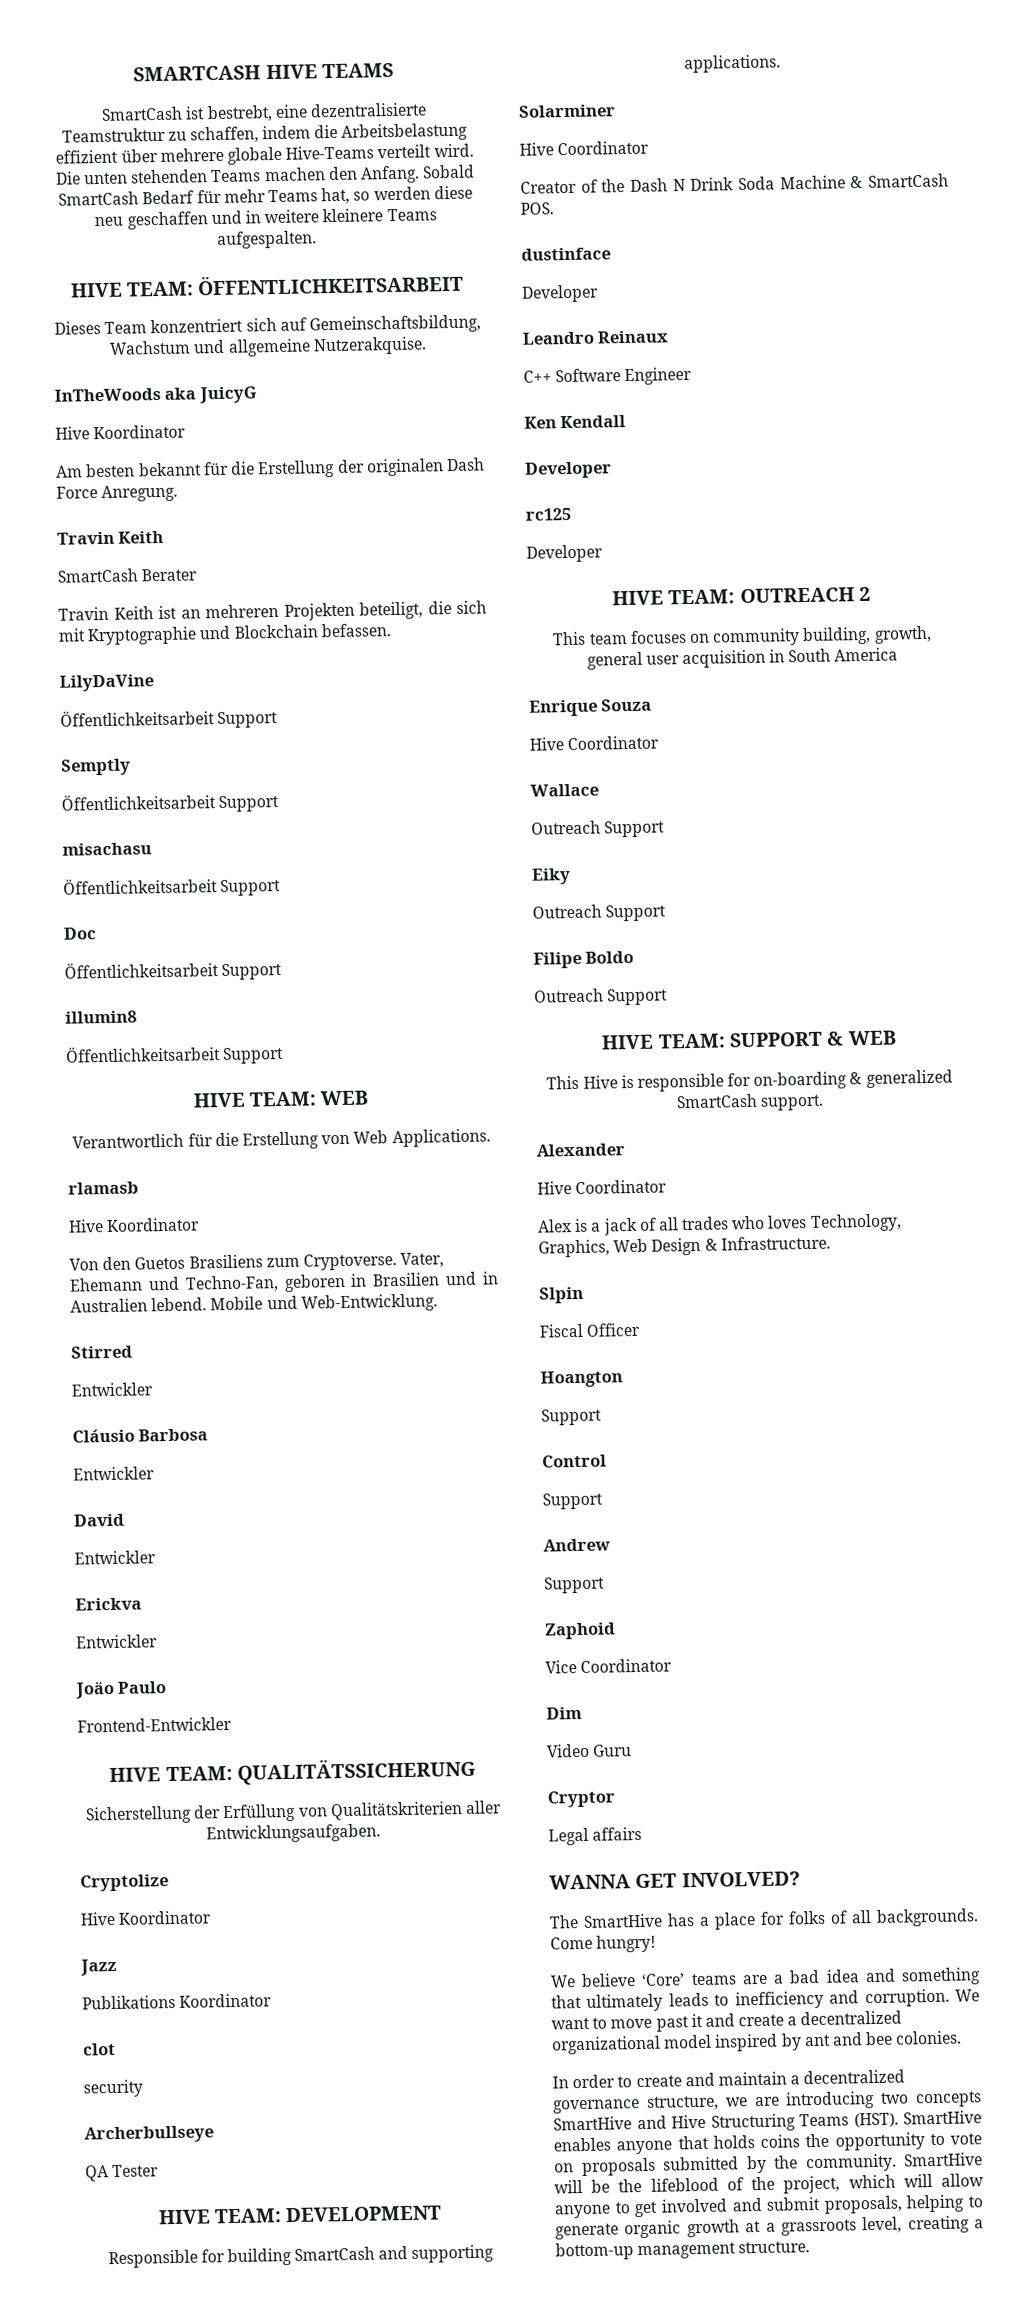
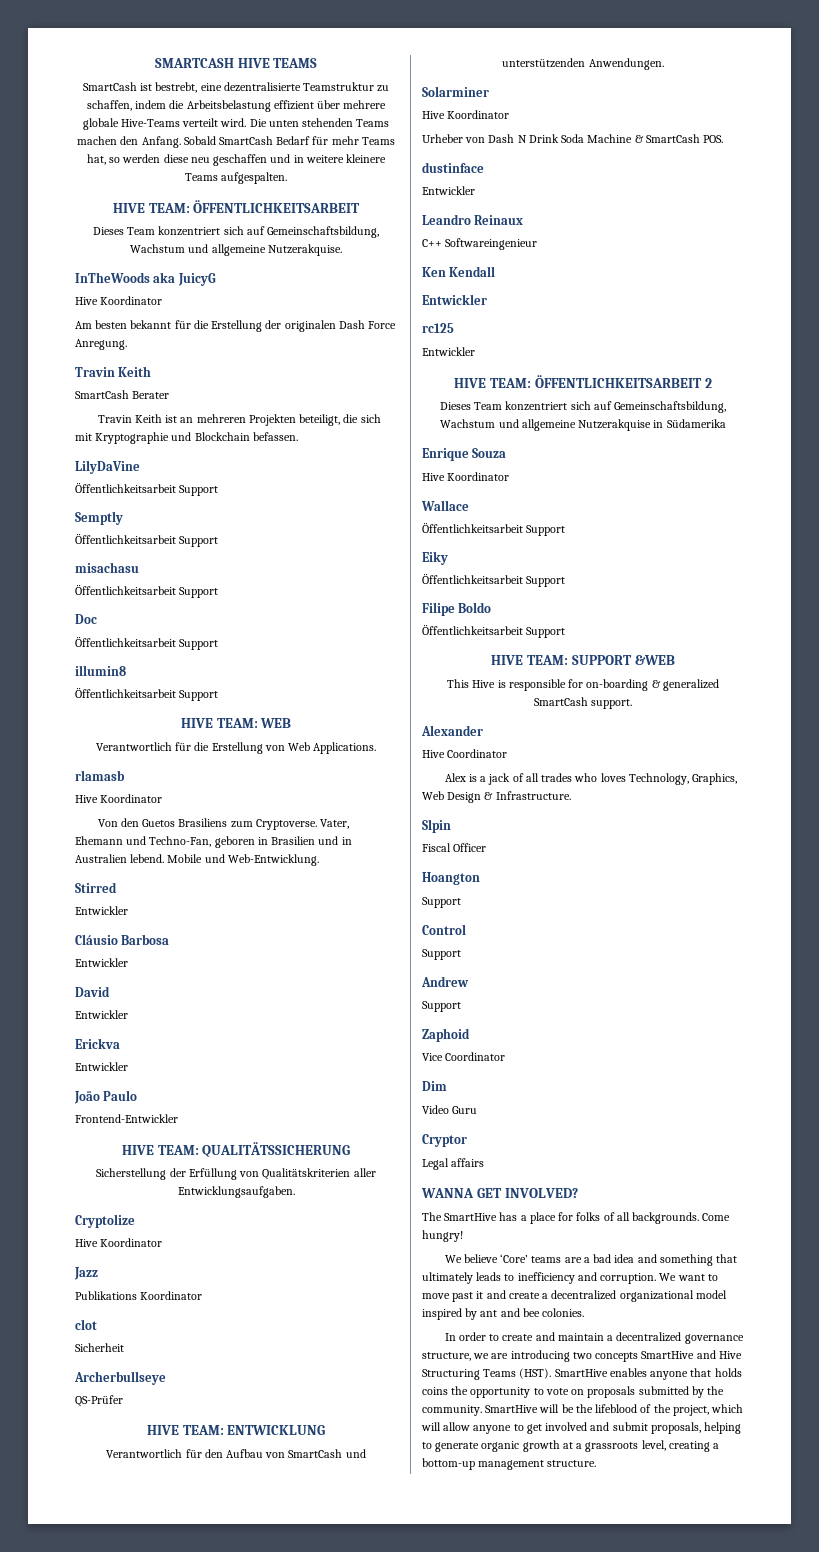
[83,2079,143,2098] security -> [75,1343,124,1352] Sicherheit
[85,2164,160,2182] [157,2205,443,2225] [107,2244,495,2269] [684,54,781,73] [518,104,616,118] [519,140,650,156] [520,178,626,194] QA Tester // HIVE TEAM: DEVELOPMENT // Responsible for building SmartCash and supporting applications. // Solarminer // Hive Coordinator // Creator of the -> [75,1395,123,1407] [146,1425,326,1435] [106,1449,366,1458] [502,58,664,70] [422,86,489,97] [422,110,510,119] [422,134,486,143] QS-Prüfer // HIVE TEAM: ENTWICKLUNG // Verantwortlich für den Aufbau von SmartCash und unterstützenden Anwendungen. // Solarminer // Hive Koordinator // Urheber von
[522,284,599,303] Developer -> [422,186,475,195] Entwickler
[555,366,693,386] Software Engineer -> [445,238,538,250] Softwareingenieur
[525,461,612,479] Developer -> [422,294,487,305] Entwickler
[526,544,603,563] [612,587,855,606] Developer // HIVE TEAM: OUTREACH -> [422,347,475,356] [454,375,702,388] Entwickler // HIVE TEAM: ÖFFENTLICHKEITSARBEIT
[552,625,932,647] [586,647,899,670] This team focuses on community building, growth, general user acquisition in South America -> [439,401,727,413] [440,419,726,431] Dieses Team konzentriert sich auf Gemeinschaftsbildung, Wachstum und allgemeine Nutzerakquise in Südamerika
[567,735,660,751] Coordinator -> [447,472,510,481] Koordinator
[531,820,601,835] Outreach -> [422,522,523,533] Öffentlichkeitsarbeit
[532,904,602,919] Outreach -> [422,573,523,584] Öffentlichkeitsarbeit
[534,988,604,1003] Outreach -> [422,624,523,635] Öffentlichkeitsarbeit
[826,1030,897,1046] & WEB -> [634,655,675,665] &WEB

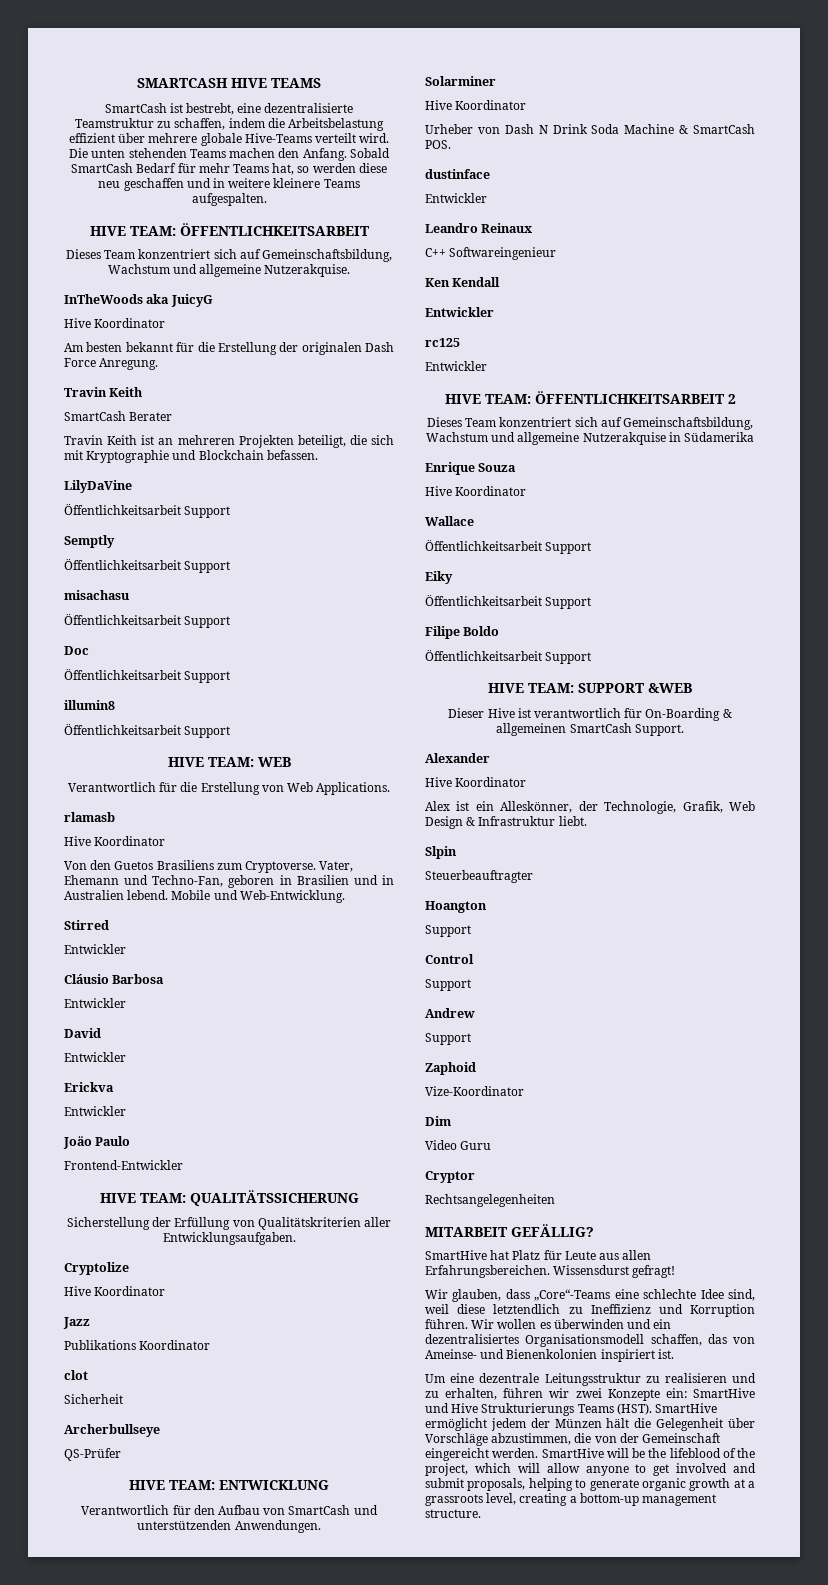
[447,679,719,691] [533,697,633,709] This Hive is responsible for on-boarding & generalized SmartCash support. -> [448,708,732,721] [496,723,684,736] Dieser Hive ist verantwortlich für On-Boarding & allgemeinen SmartCash Support.
[447,749,508,758] Coordinator -> [455,777,527,787] Koordinator
[468,773,737,785] is a jack of all trades who loves Technology, Graphics, -> [456,801,723,814] ist ein Alleskönner, der Technologie, Grafik,
[495,791,571,800] Infrastructure. -> [478,816,587,826] Infrastruktur liebt.
[422,843,487,852] Fiscal Officer -> [425,870,533,883] Steuerbeauftragter
[422,1052,506,1061] Vice Coordinator -> [425,1086,524,1096] Vize-Koordinator
[422,1158,485,1170] [421,1188,578,1198] [422,1212,731,1224] [422,1230,463,1242] [444,1254,737,1266] [422,1272,718,1284] [422,1290,727,1302] [422,1308,585,1320] [444,1332,744,1344] [422,1350,742,1362] [422,1368,742,1380] [422,1386,725,1398] [422,1405,482,1416] Legal affairs // WANNA GET INVOLVED? // The SmartHive has a place for folks of all backgrounds. Come hungry! // We believe ‘Core’ teams are a bad idea and something that ultimately leads to inefficiency and corruption. We want to move past it and create a decentralized organizational model inspired by ant and bee colonies. // In order to create and maintain a decentralized governance structure, we are introducing two concepts SmartHive and Hive Structuring Teams (HST). SmartHive enables anyone that holds coins the opportunity to vote on proposals submitted by the community. -> [425,1194,555,1207] [425,1224,594,1237] [425,1250,652,1260] [425,1265,676,1278] [425,1289,755,1302] [425,1304,755,1317] [425,1319,672,1329] [425,1334,755,1347] [425,1349,674,1362] [425,1373,756,1386] [425,1388,755,1401] [425,1403,718,1416] [425,1418,755,1431] [425,1433,721,1446] [425,1448,539,1461] Rechtsangelegenheiten // MITARBEIT GEFÄLLIG? // SmartHive hat Platz für Leute aus allen Erfahrungsbereichen. Wissensdurst gefragt! // Wir glauben, dass „Core“-Teams eine schlechte Idee sind, weil diese letztendlich zu Ineffizienz und Korruption führen. Wir wollen es überwinden und ein dezentralisiertes Organisationsmodell schaffen, das von Ameinse- und Bienenkolonien inspiriert ist. // Um eine dezentrale Leitungsstruktur zu realisieren und zu erhalten, führen wir zwei Konzepte ein: SmartHive und Hive Strukturierungs Teams (HST). SmartHive ermöglicht jedem der Münzen hält die Gelegenheit über Vorschläge abzustimmen, die von der Gemeinschaft eingereicht werden.

